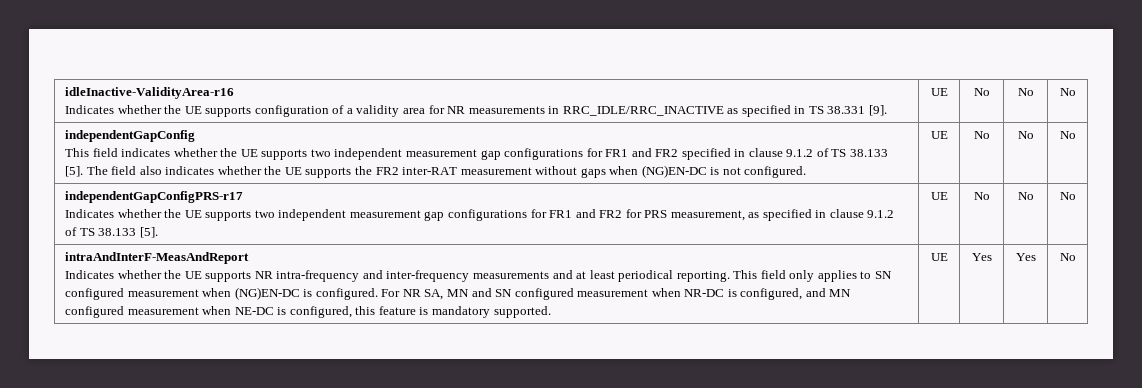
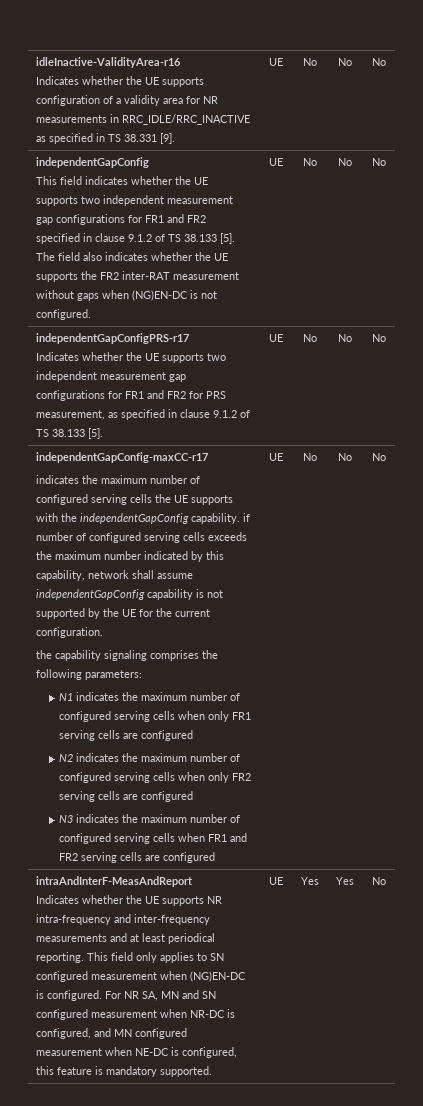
(1076, 196) none -> [36,452,209,463] [36,475,201,484] [36,494,234,505] [36,513,251,524] [36,532,248,543] [36,551,225,562] [36,570,194,581] [36,589,224,600] [36,608,211,619] [36,627,104,638] [36,650,219,661] [36,669,143,680] [58,692,240,701] [58,711,251,722] [58,730,193,741] [58,753,240,762] [58,772,251,783] [58,791,193,802] [58,814,240,823] [58,833,247,844] [58,852,215,863] [269,453,283,461] [302,453,317,461] [338,453,352,461] [371,453,386,461] // independentGapConfig-maxCC-r17 // indicates the maximum number of configured serving cells the UE supports with the independentGapConfig capability. if number of configured serving cells exceeds the maximum number indicated by this capability, network shall assume independentGapConfig capability is not supported by the UE for the current configuration. // the capability signaling comprises the following parameters: // N1 indicates the maximum number of configured serving cells when only FR1 serving cells are configured // N2 indicates the maximum number of configured serving cells when only FR2 serving cells are configured // N3 indicates the maximum number of configured serving cells when FR1 and FR2 serving cells are configured | UE | No | No | No

